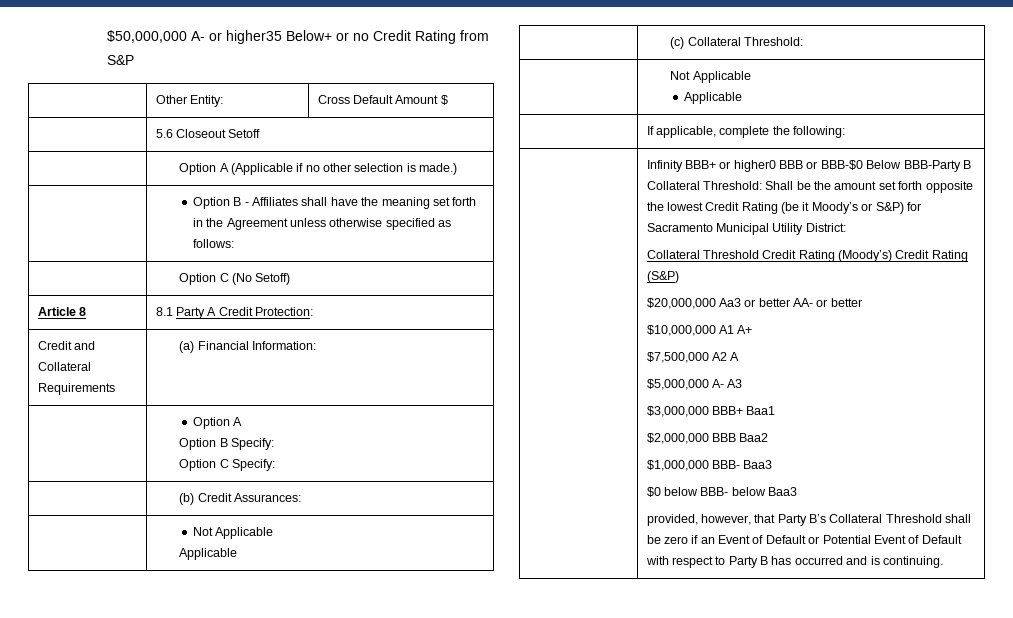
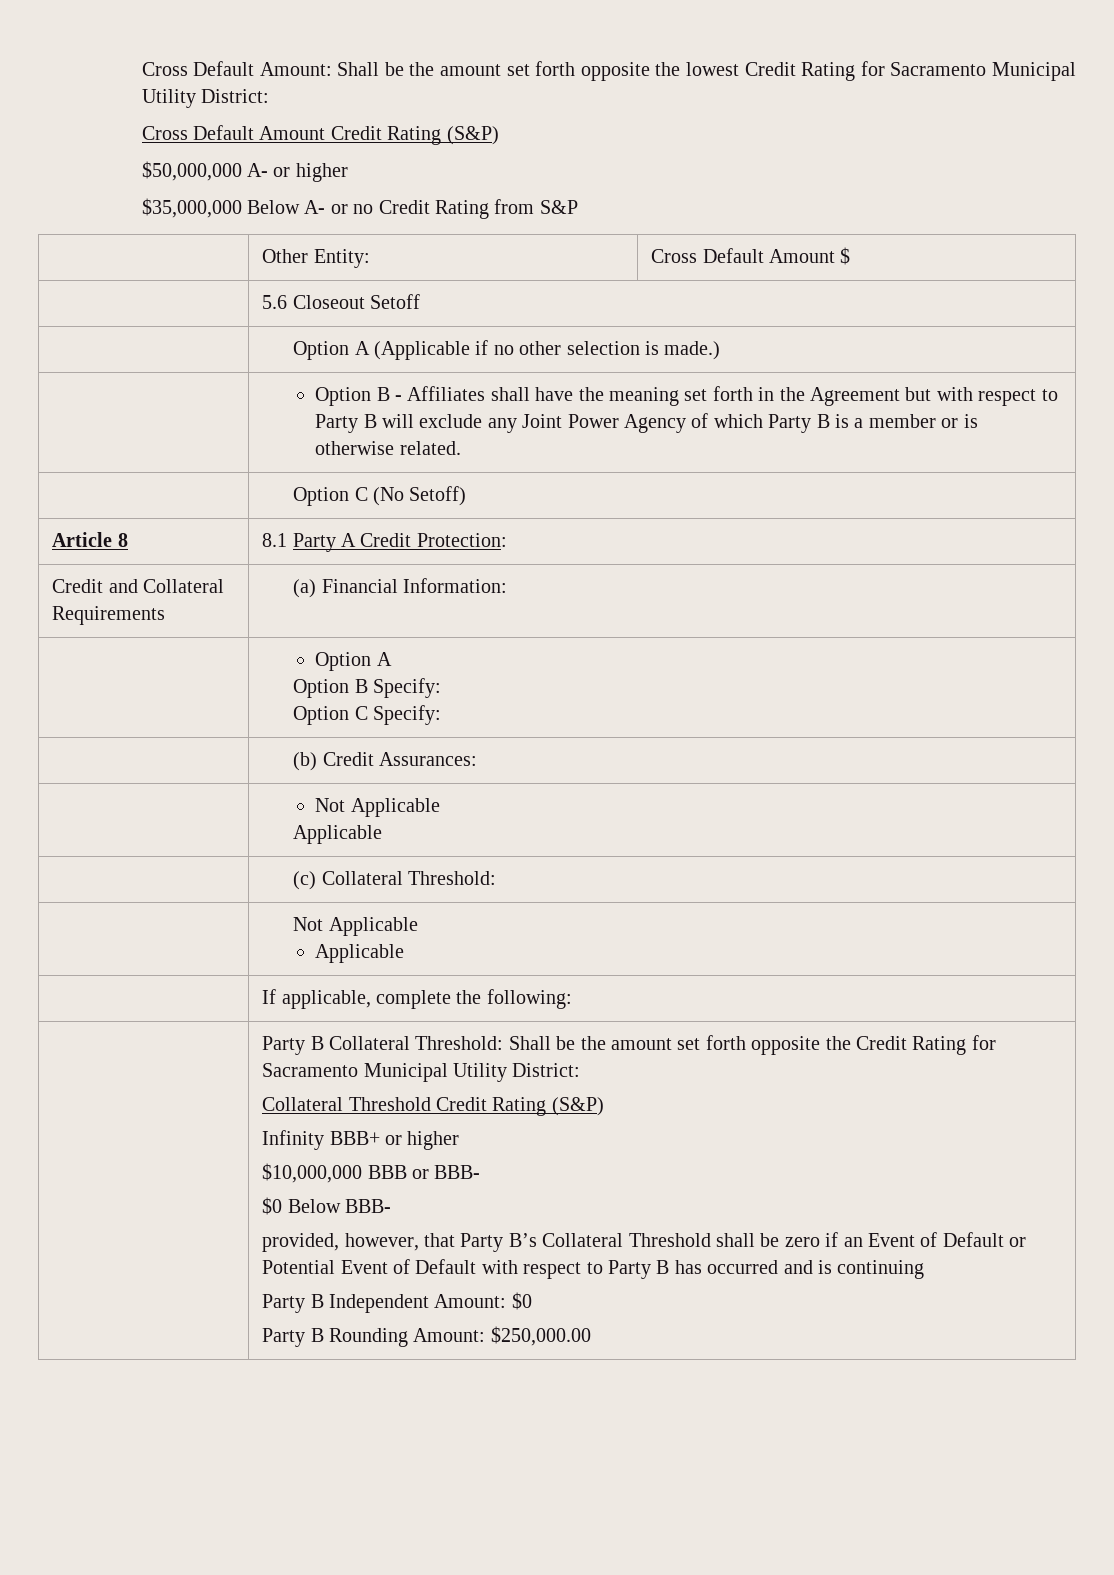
[106,30,332,44] $50,000,000 A- or higher35 Below+ -> [141,61,1076,81] [141,89,269,108] [141,125,499,145] [141,161,348,182] [141,198,326,218] Cross Default Amount: Shall be the amount set forth opposite the lowest Credit Rating for Sacramento Municipal Utility District: // Cross Default Amount Credit Rating (S&P) // $50,000,000 A- or higher // $35,000,000 Below A-
[290,218,452,230] [192,239,234,248] unless otherwise specified as follows: -> [905,387,1058,406] [315,413,978,433] [315,441,461,455] but with respect to Party B will exclude any Joint Power Agency of which Party B is a member or is otherwise related.
[646,160,961,172] Infinity BBB+ or higher0 BBB or BBB-$0 Below BBB-Party -> [262,1036,306,1055] Party
[666,202,904,214] lowest Credit Rating (be it Moody’s or S&P) -> [855,1036,967,1055] Credit Rating
[838,250,968,262] [646,271,679,283] [646,298,862,309] [646,325,753,336] [646,352,740,363] [646,379,743,390] [646,406,776,417] [646,433,769,444] [646,460,773,471] [646,487,798,497] (Moody’s) Credit Rating (S&P) // $20,000,000 Aa3 or better AA- or better // $10,000,000 A1 A+ // $7,500,000 A2 A // $5,000,000 A- A3 // $3,000,000 BBB+ Baa1 // $2,000,000 BBB Baa2 // $1,000,000 BBB- Baa3 // $0 below BBB- below Baa3 -> [551,1097,604,1116] [262,1130,460,1150] [262,1163,481,1183] [262,1197,391,1215] (S&P) // Infinity BBB+ or higher // $10,000,000 BBB or BBB- // $0 Below BBB-
[882,556,943,568] continuing. -> [837,1260,925,1279] [262,1292,532,1313] [262,1326,591,1347] continuing // Party B Independent Amount: $0 // Party B Rounding Amount: $250,000.00

